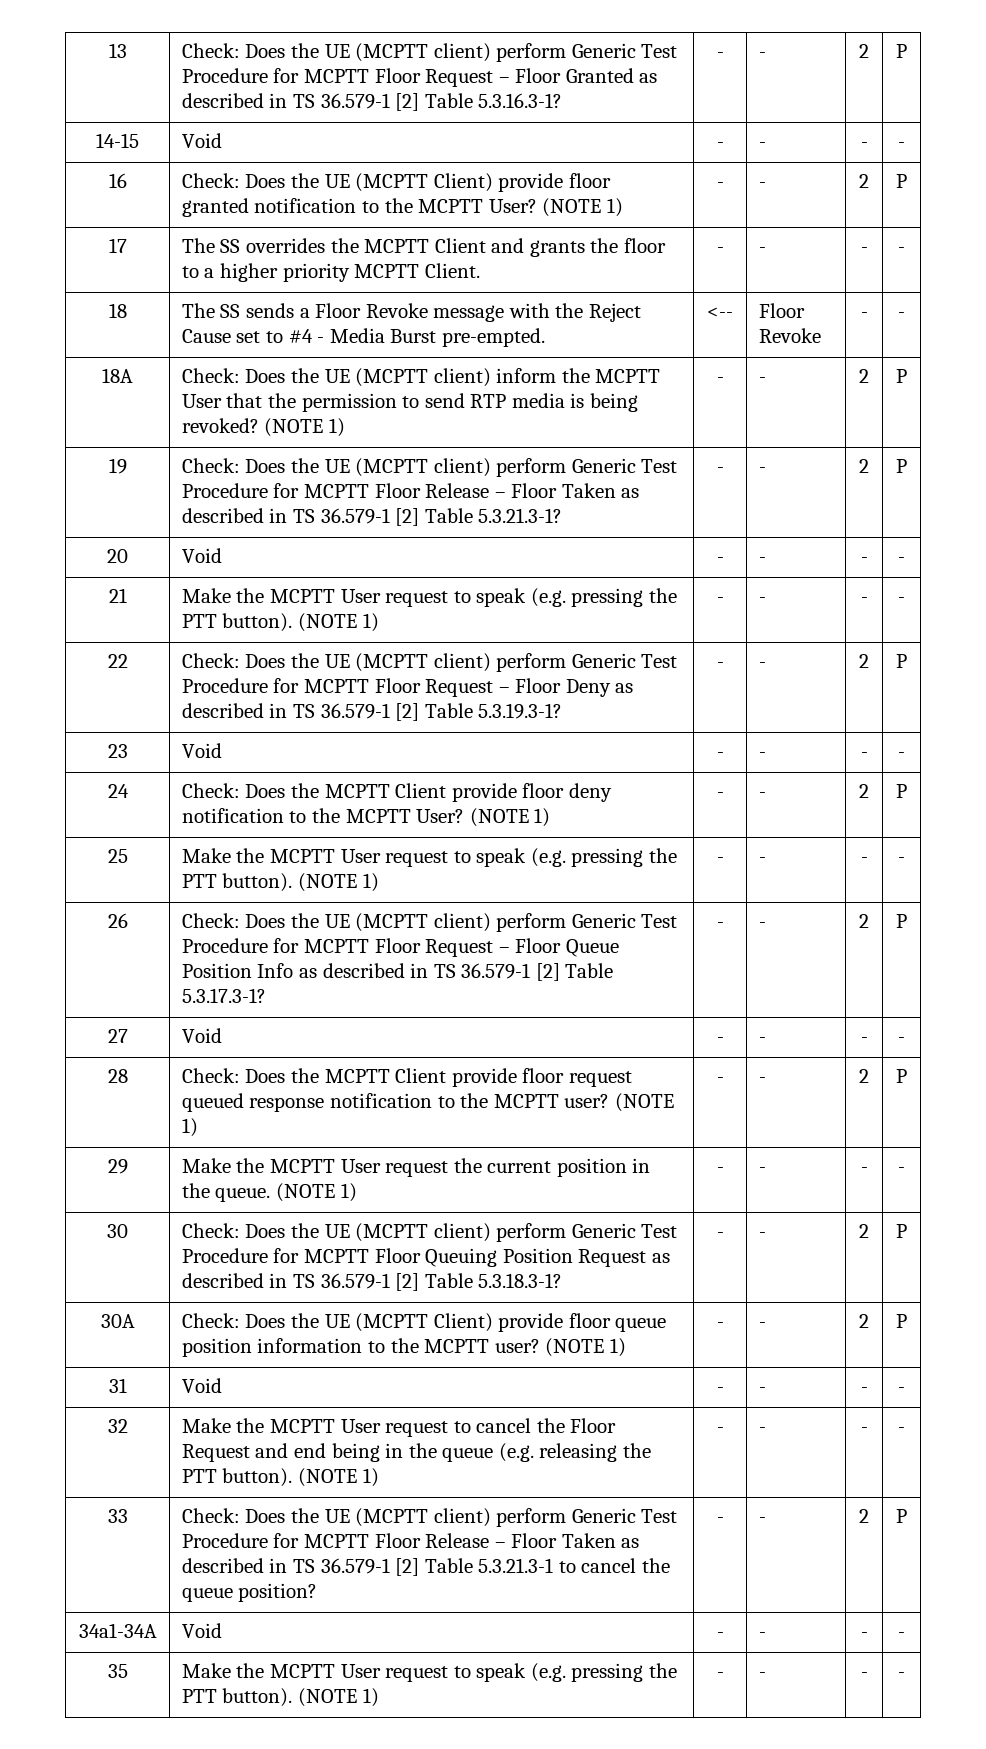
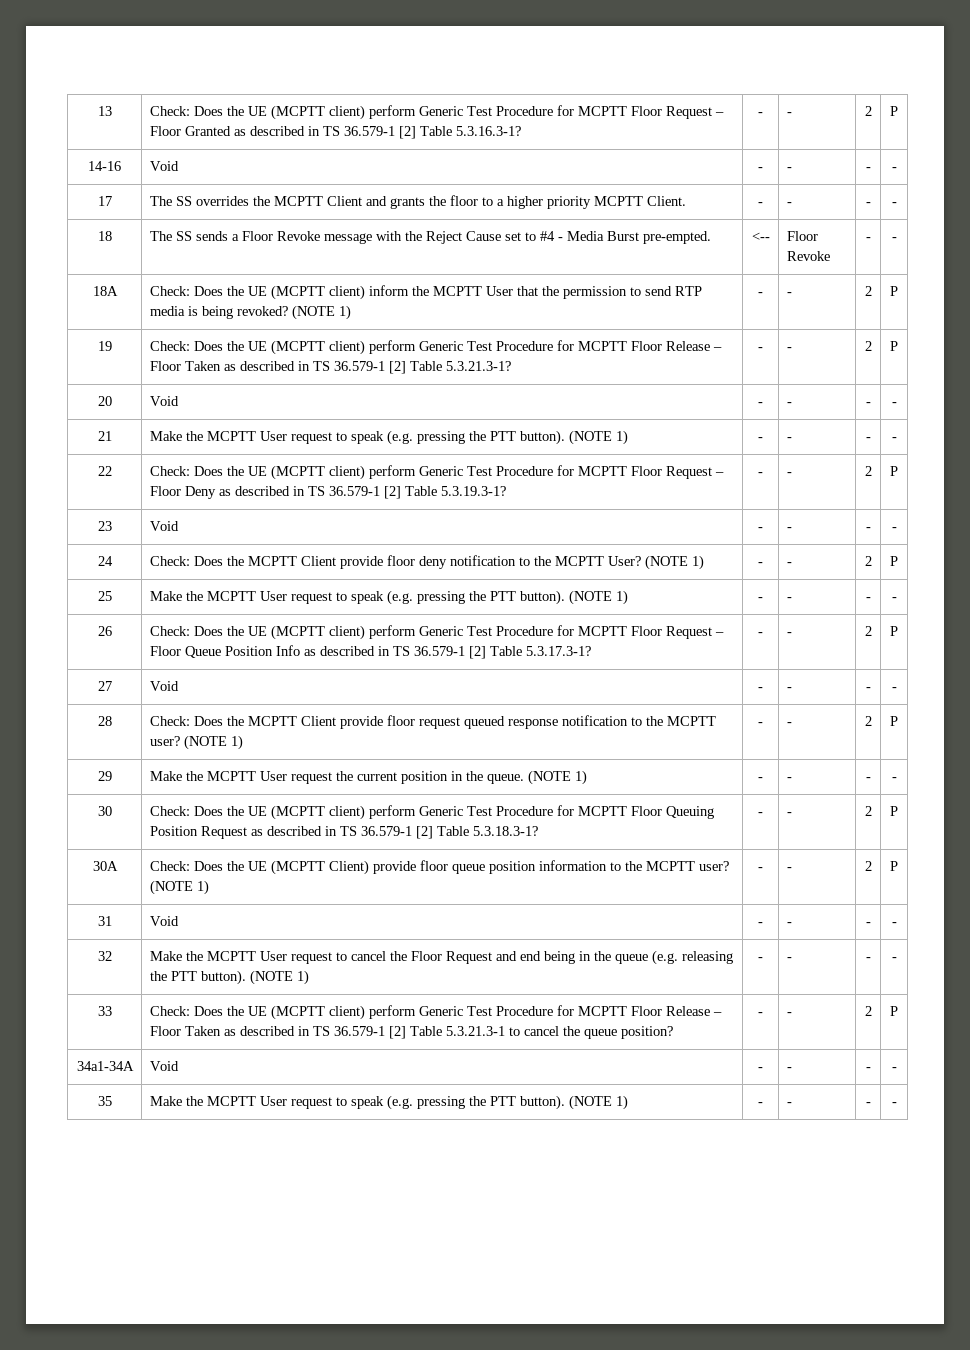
[96,133,139,148] [181,133,222,148] [716,142,724,148] [758,142,766,148] [860,142,868,148] [898,142,905,148] [108,173,127,188] [181,173,611,192] [181,198,623,217] [716,182,724,188] [758,182,766,188] [859,174,869,188] [896,174,907,188] 14-15 | Void | - | - | - | - // 16 | Check: Does the UE (MCPTT Client) provide floor granted notification to the MCPTT User? (NOTE 1) | - | - | 2 | P -> [88,161,121,171] [149,161,179,171] [758,167,763,171] [786,167,792,171] [865,167,871,171] [891,167,897,171] 14-16 | Void | - | - | - | -

